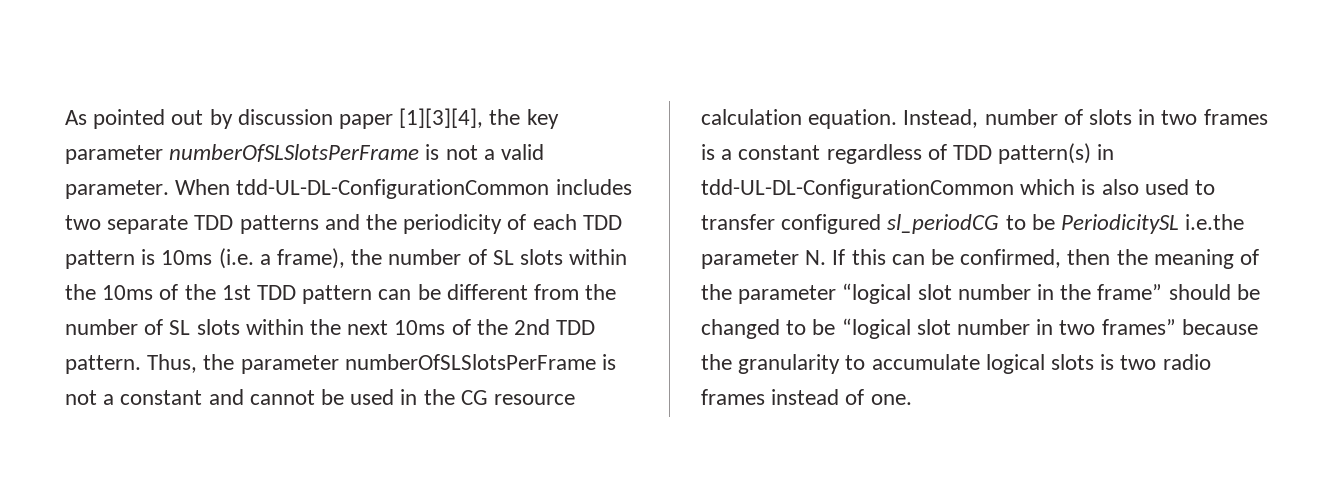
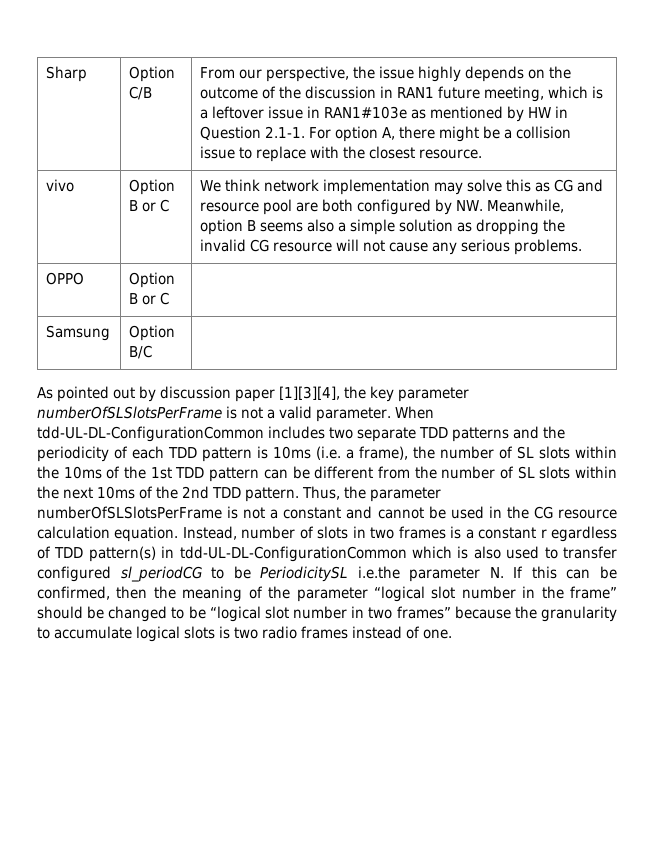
(65, 117) none -> [46,66,88,82] [129,66,176,82] [129,86,153,100] [200,66,572,82] [200,86,604,102] [200,106,569,122] [200,126,572,142] [200,146,483,162] [46,179,75,192] [129,179,176,195] [129,199,170,212] [200,179,604,195] [200,199,565,215] [200,219,566,235] [200,239,583,255] [46,272,85,285] [129,272,176,288] [129,292,170,305] [46,325,111,341] [129,325,176,341] [129,345,153,359] Sharp | Option C/B | From our perspective, the issue highly depends on the outcome of the discussion in RAN1 future meeting, which is a leftover issue in RAN1#103e as mentioned by HW in Question 2.1-1. For option A, there might be a collision issue to replace with the closest resource. // vivo | Option B or C | We think network implementation may solve this as CG and resource pool are both configured by NW. Meanwhile, option B seems also a simple solution as dropping the invalid CG resource will not cause any serious problems. // OPPO | Option B or C | // Samsung | Option B/C | //
[826,144,922,164] regardless -> [540,526,617,542] r egardless

